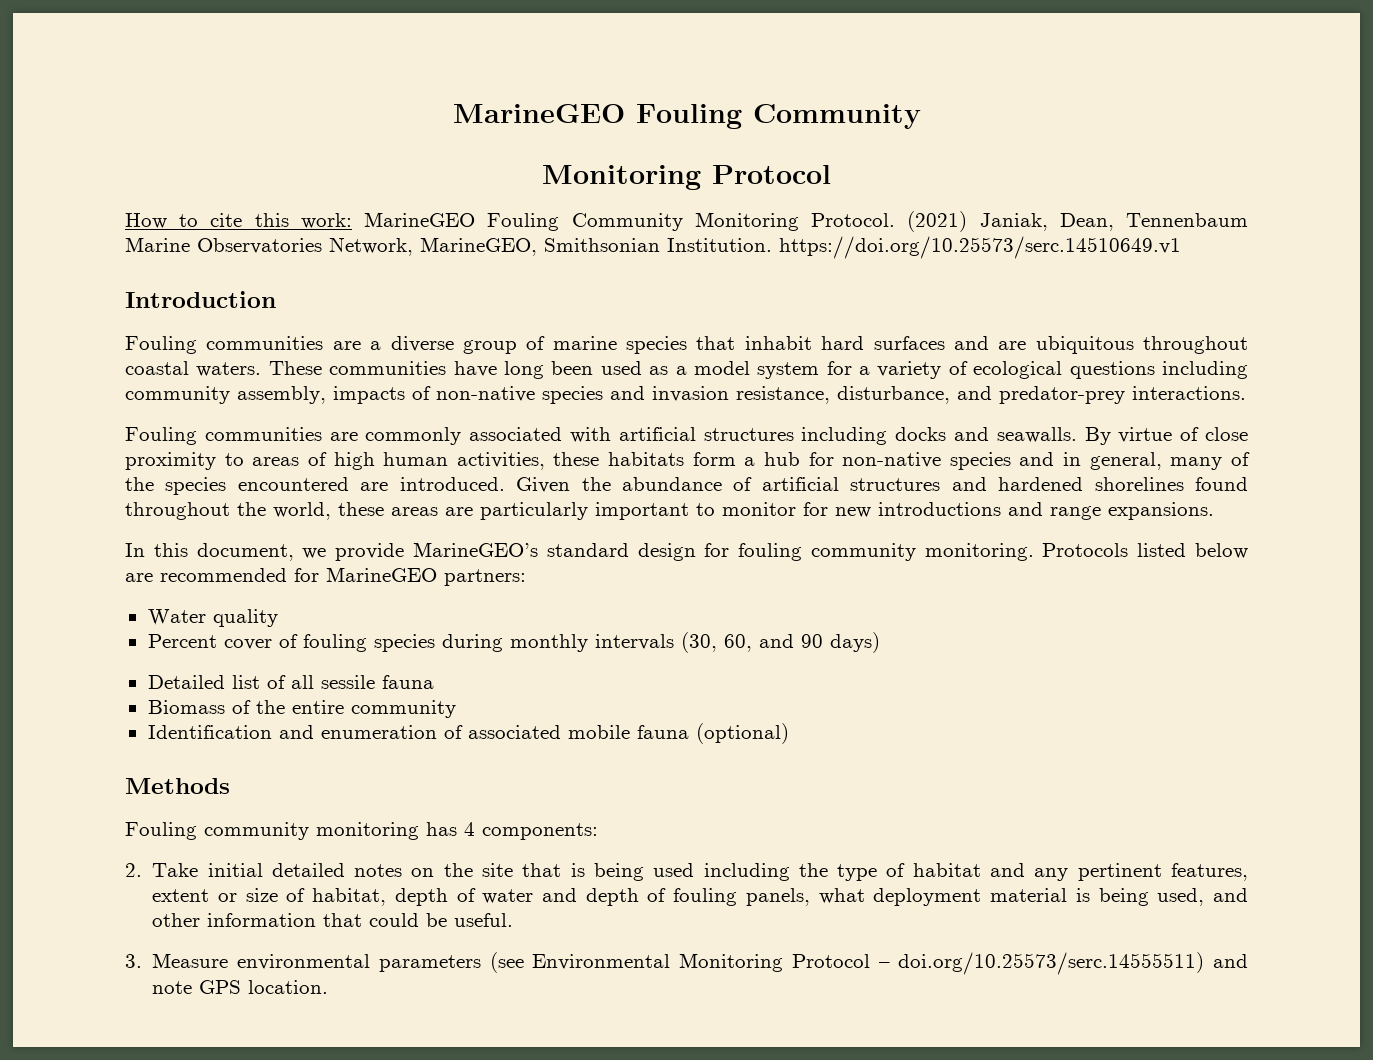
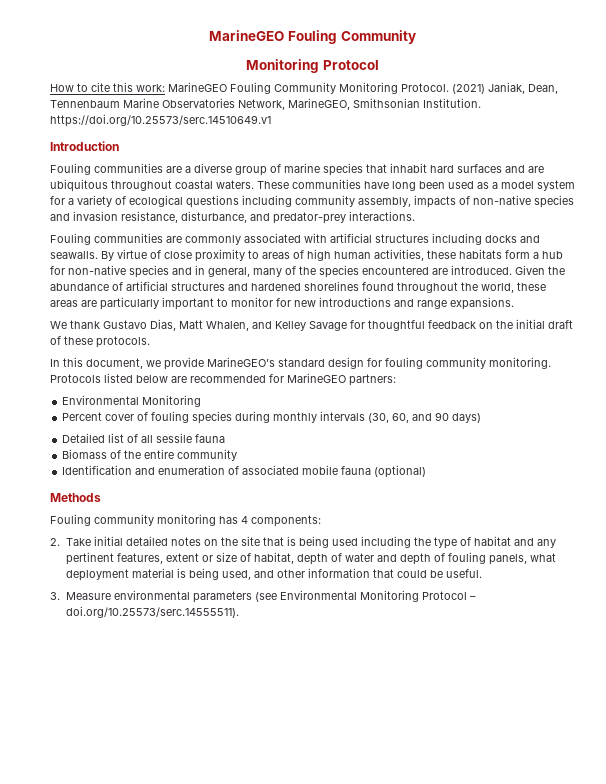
(1214, 511) none -> [50,319,573,331] [50,336,150,348] // We thank Gustavo Dias, Matt Whalen, and Kelley Savage for thoughtful feedback on the initial draft of these protocols.
[147,609,278,627] Water quality -> [62,395,202,407] Environmental Monitoring
[898,952,1248,975] [152,980,329,994] doi.org/10.25573/serc.14555511) and note GPS location. -> [65,606,239,618] doi.org/10.25573/serc.14555511).

